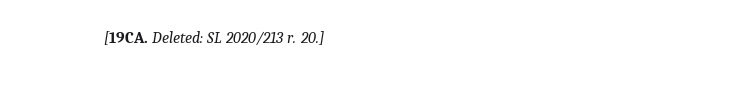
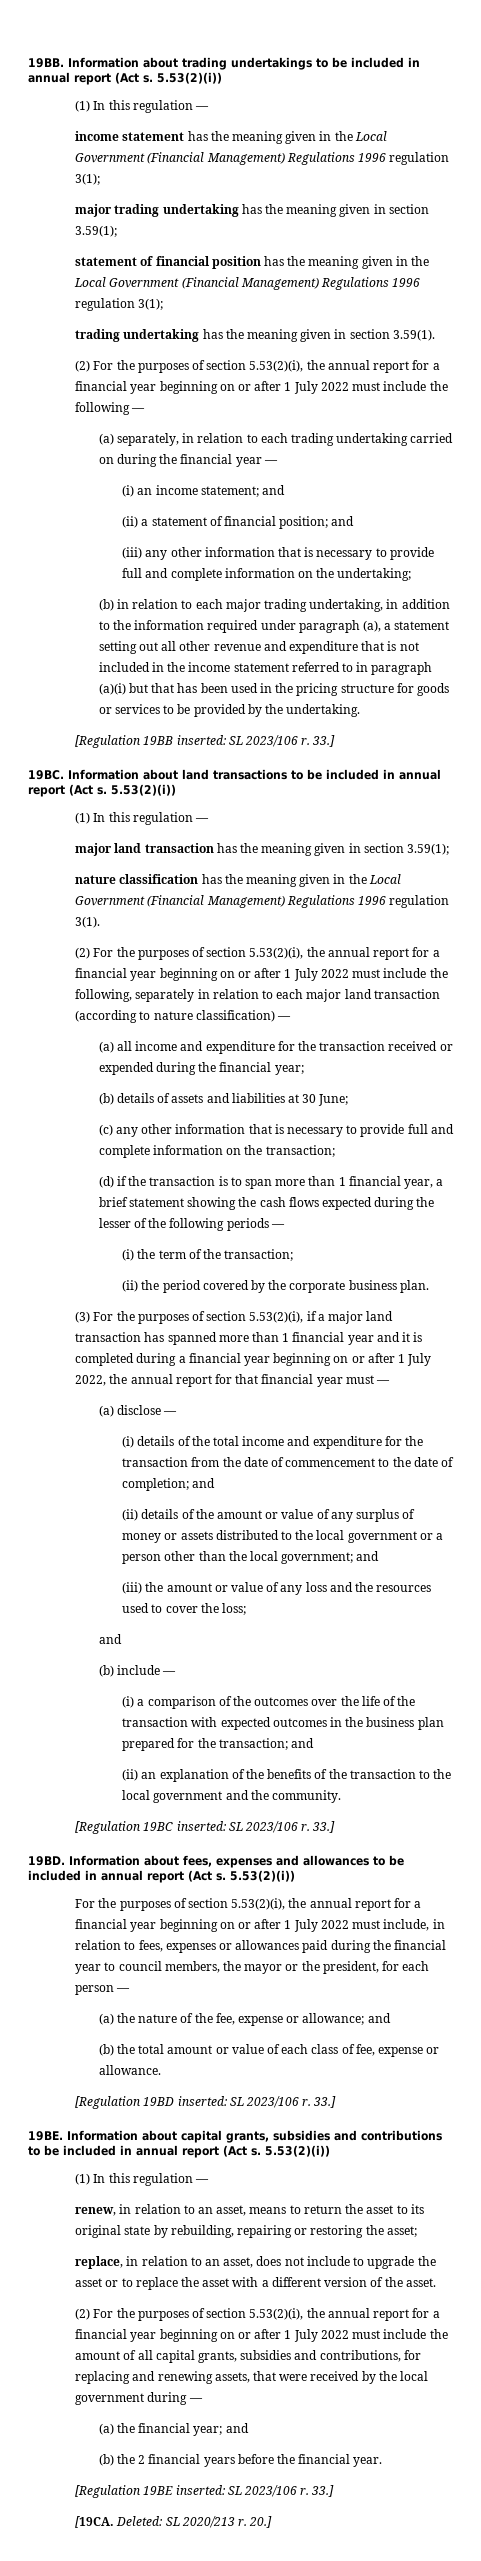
(103, 38) none -> [28,57,420,70] [28,72,222,85] [75,100,209,113] [75,131,387,144] [75,152,450,165] [75,173,101,185] [75,204,429,217] [75,225,118,237] [75,256,430,269] [74,277,421,290] [75,298,164,311] [75,329,435,342] [75,360,440,373] [75,381,448,394] [75,402,146,415] [98,433,454,446] [98,454,278,467] [122,485,286,497] [122,516,355,529] [122,547,434,560] [122,568,412,581] [98,599,450,612] [98,620,450,633] [98,641,419,654] [98,662,433,675] [98,683,450,696] [98,704,361,717] [75,735,336,748] [28,769,441,780] [28,784,176,797] [75,812,209,825] [75,843,450,856] [75,874,401,887] [75,895,450,908] [75,916,101,928] [75,947,440,960] [75,968,448,981] [75,989,440,1002] [75,1010,291,1023] [98,1041,453,1054] [98,1062,304,1075] [98,1093,349,1106] [98,1124,454,1137] [98,1145,335,1158] [98,1176,444,1189] [98,1197,435,1210] [98,1218,285,1231] [122,1249,294,1261] [122,1280,429,1293] [75,1311,394,1324] [75,1332,423,1345] [75,1353,432,1366] [75,1374,391,1387] [98,1405,178,1417] [122,1436,424,1449] [122,1457,455,1467] [122,1478,216,1491] [122,1509,416,1522] [122,1530,444,1543] [122,1551,380,1564] [122,1582,432,1595] [122,1603,247,1615] [98,1634,122,1644] [98,1665,177,1677] [122,1696,416,1709] [122,1717,444,1730] [122,1738,315,1751] [122,1769,452,1782] [122,1790,342,1803] [75,1821,336,1834] [28,1855,404,1868] [28,1870,295,1883] [75,1898,422,1911] [75,1919,445,1932] [75,1940,447,1953] [75,1961,430,1974] [75,1985,131,1995] [98,2013,391,2026] [98,2044,440,2057] [98,2065,161,2075] [75,2096,337,2109] [28,2130,442,2143] [28,2145,330,2158] [75,2173,209,2186] [75,2204,424,2216] [75,2225,417,2238] [75,2256,436,2269] [75,2277,436,2290] [75,2308,440,2321] [75,2329,448,2342] [75,2350,421,2363] [75,2371,429,2384] [75,2392,203,2405] [98,2423,249,2436] [98,2454,383,2467] [75,2485,335,2498] 19BB. Information about trading undertakings to be included in annual report (Act s. 5.53(2)(i)) // (1) In this regulation — // income statement has the meaning given in the Local Government (Financial Management) Regulations 1996 regulation 3(1); // major trading undertaking has the meaning given in section 3.59(1); // statement of financial position has the meaning given in the Local Government (Financial Management) Regulations 1996 regulation 3(1); // trading undertaking has the meaning given in section 3.59(1). // (2) For the purposes of section 5.53(2)(i), the annual report for a financial year beginning on or after 1 July 2022 must include the following — // (a) separately, in relation to each trading undertaking carried on during the financial year — // (i) an income statement; and // (ii) a statement of financial position; and // (iii) any other information that is necessary to provide full and complete information on the undertaking; // (b) in relation to each major trading undertaking, in addition to the information required under paragraph (a), a statement setting out all other revenue and expenditure that is not included in the income statement referred to in paragraph (a)(i) but that has been used in the pricing structure for goods or services to be provided by the undertaking. // [Regulation 19BB inserted: SL 2023/106 r. 33.] // 19BC. Information about land transactions to be included in annual report (Act s. 5.53(2)(i)) // (1) In this regulation — // major land transaction has the meaning given in section 3.59(1); // nature classification has the meaning given in the Local Government (Financial Management) Regulations 1996 regulation 3(1). // (2) For the purposes of section 5.53(2)(i), the annual report for a financial year beginning on or after 1 July 2022 must include the following, separately in relation to each major land transaction (according to nature classification) — // (a) all income and expenditure for the transaction received or expended during the financial year; // (b) details of assets and liabilities at 30 June; // (c) any other information that is necessary to provide full and complete information on the transaction; // (d) if the transaction is to span more than 1 financial year, a brief statement showing the cash flows expected during the lesser of the following periods — // (i) the term of the transaction; // (ii) the period covered by the corporate business plan. // (3) For the purposes of section 5.53(2)(i), if a major land transaction has spanned more than 1 financial year and it is completed during a financial year beginning on or after 1 July 2022, the annual report for that financial year must — // (a) disclose — // (i) details of the total income and expenditure for the transaction from the date of commencement to the date of completion; and // (ii) details of the amount or value of any surplus of money or assets distributed to the local government or a person other than the local government; and // (iii) the amount or value of any loss and the resources used to cover the loss; // and // (b) include — // (i) a comparison of the outcomes over the life of the transaction with expected outcomes in the business plan prepared for the transaction; and // (ii) an explanation of the benefits of the transaction to the local government and the community. // [Regulation 19BC inserted: SL 2023/106 r. 33.] // 19BD. Information about fees, expenses and allowances to be included in annual report (Act s. 5.53(2)(i)) // For the purposes of section 5.53(2)(i), the annual report for a financial year beginning on or after 1 July 2022 must include, in relation to fees, expenses or allowances paid during the financial year to council members, the mayor or the president, for each person — // (a) the nature of the fee, expense or allowance; and // (b) the total amount or value of each class of fee, expense or allowance. // [Regulation 19BD inserted: SL 2023/106 r. 33.] // 19BE. Information about capital grants, subsidies and contributions to be included in annual report (Act s. 5.53(2)(i)) // (1) In this regulation — // renew, in relation to an asset, means to return the asset to its original state by rebuilding, repairing or restoring the asset; // replace, in relation to an asset, does not include to upgrade the asset or to replace the asset with a different version of the asset. // (2) For the purposes of section 5.53(2)(i), the annual report for a financial year beginning on or after 1 July 2022 must include the amount of all capital grants, subsidies and contributions, for replacing and renewing assets, that were received by the local government during — // (a) the financial year; and // (b) the 2 financial years before the financial year. // [Regulation 19BE inserted: SL 2023/106 r. 33.] //

